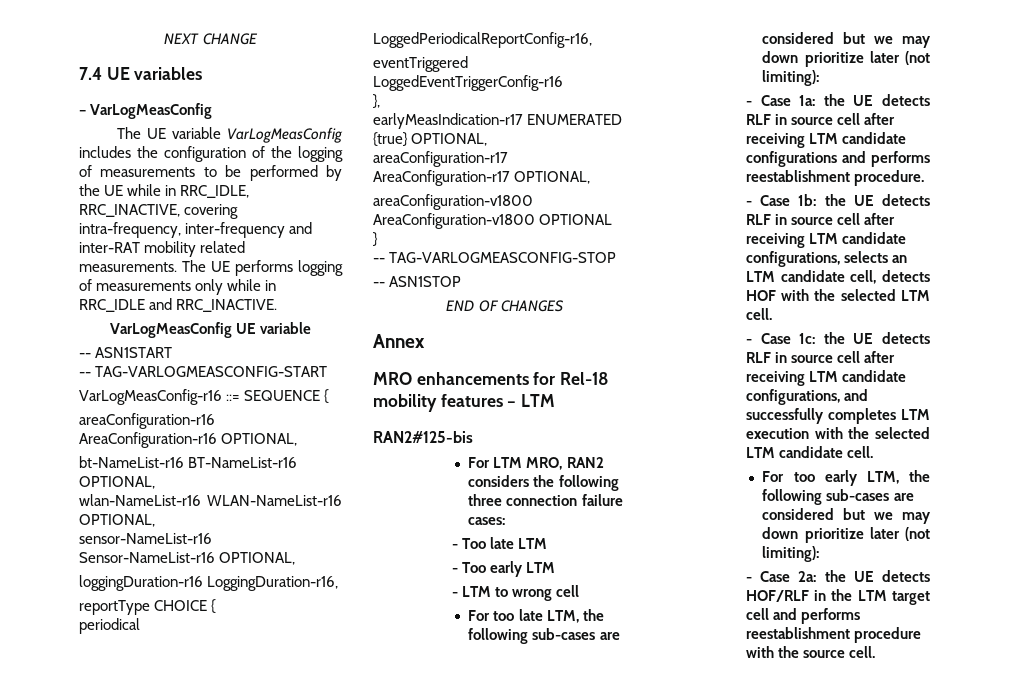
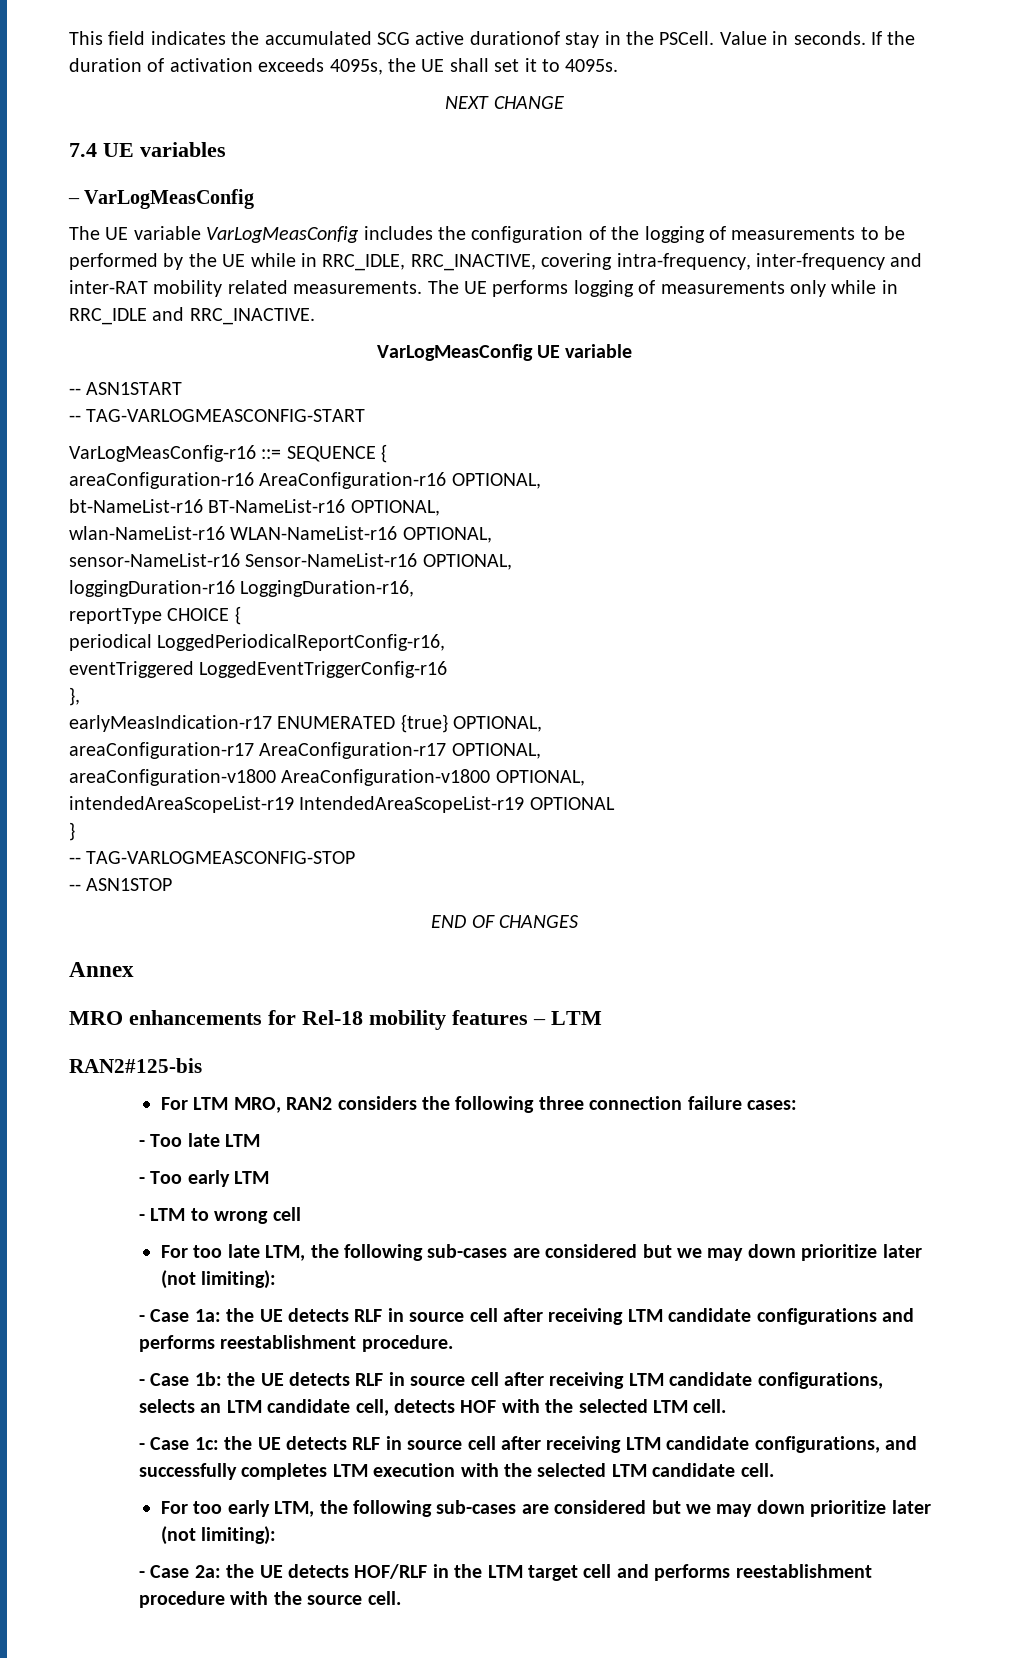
(164, 38) none -> [69,31,916,48] [69,58,619,75] This field indicates the accumulated SCG active durationof stay in the PSCell. Value in seconds. If the duration of activation exceeds 4095s, the UE shall set it to 4095s. //
(535, 221) none -> [495,770,585,786] [69,796,525,813] OPTIONAL, // intendedAreaScopeList-r19 IntendedAreaScopeList-r19

